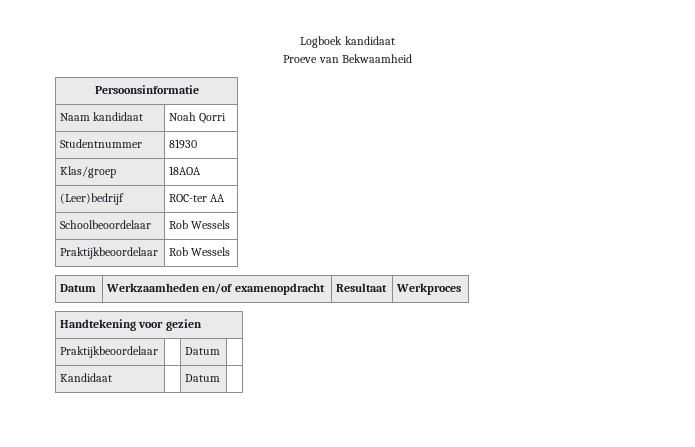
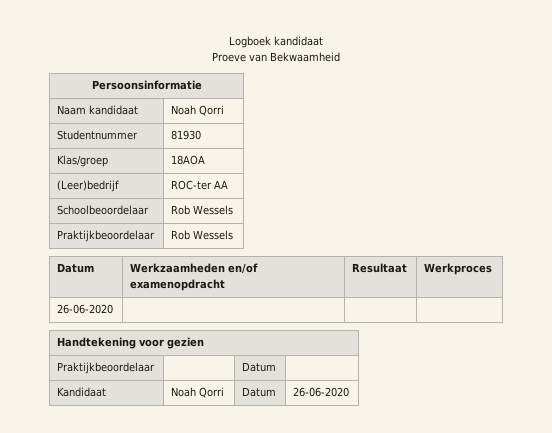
(462, 289) none -> [57,304,114,314] // 26-06-2020 | | |
[185,374,221,382] | Datum | -> [171,387,225,398] [242,387,277,397] [293,387,350,397] Noah Qorri | Datum | 26-06-2020

